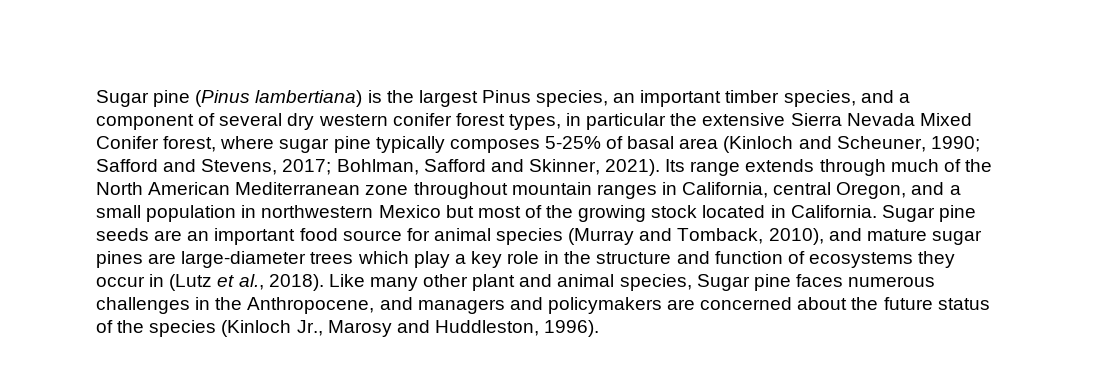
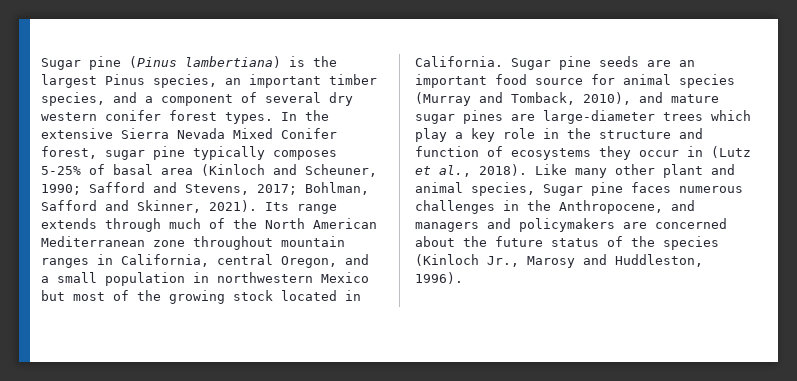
[508,113,667,130] types, in particular -> [225,112,297,124] types. In
[220,136,275,149] where -> (97, 152) none

